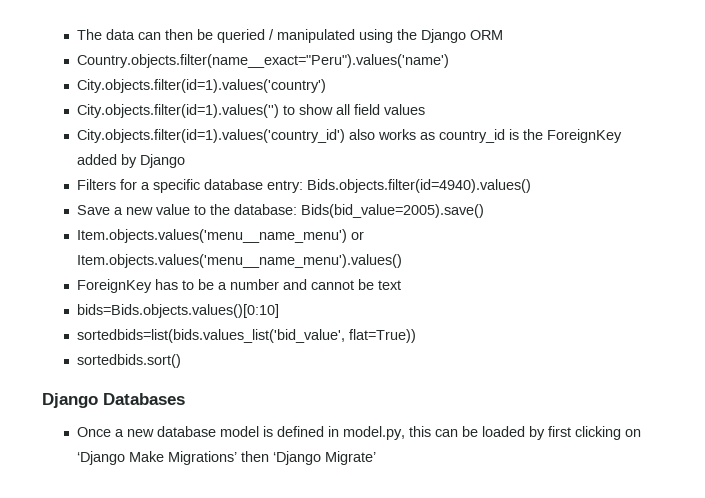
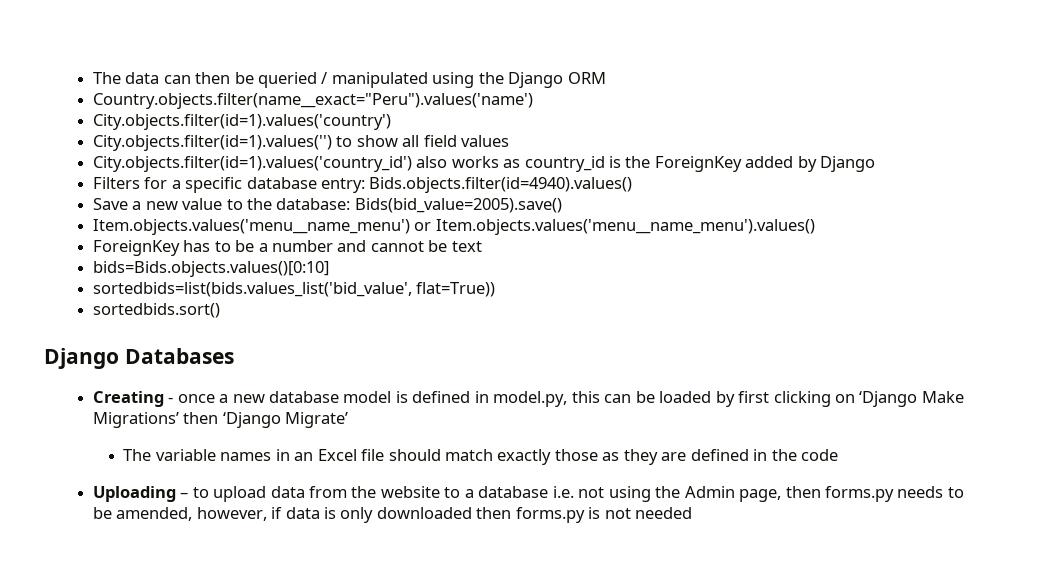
[76,427,111,437] Once -> [92,391,215,407] Creating - once
(376, 458) none -> [123,449,839,465] [92,486,964,502] [92,507,693,523] // The variable names in an Excel file should match exactly those as they are defined in the code // Uploading – to upload data from the website to a database i.e. not using the Admin page, then forms.py needs to be amended, however, if data is only downloaded then forms.py is not needed

